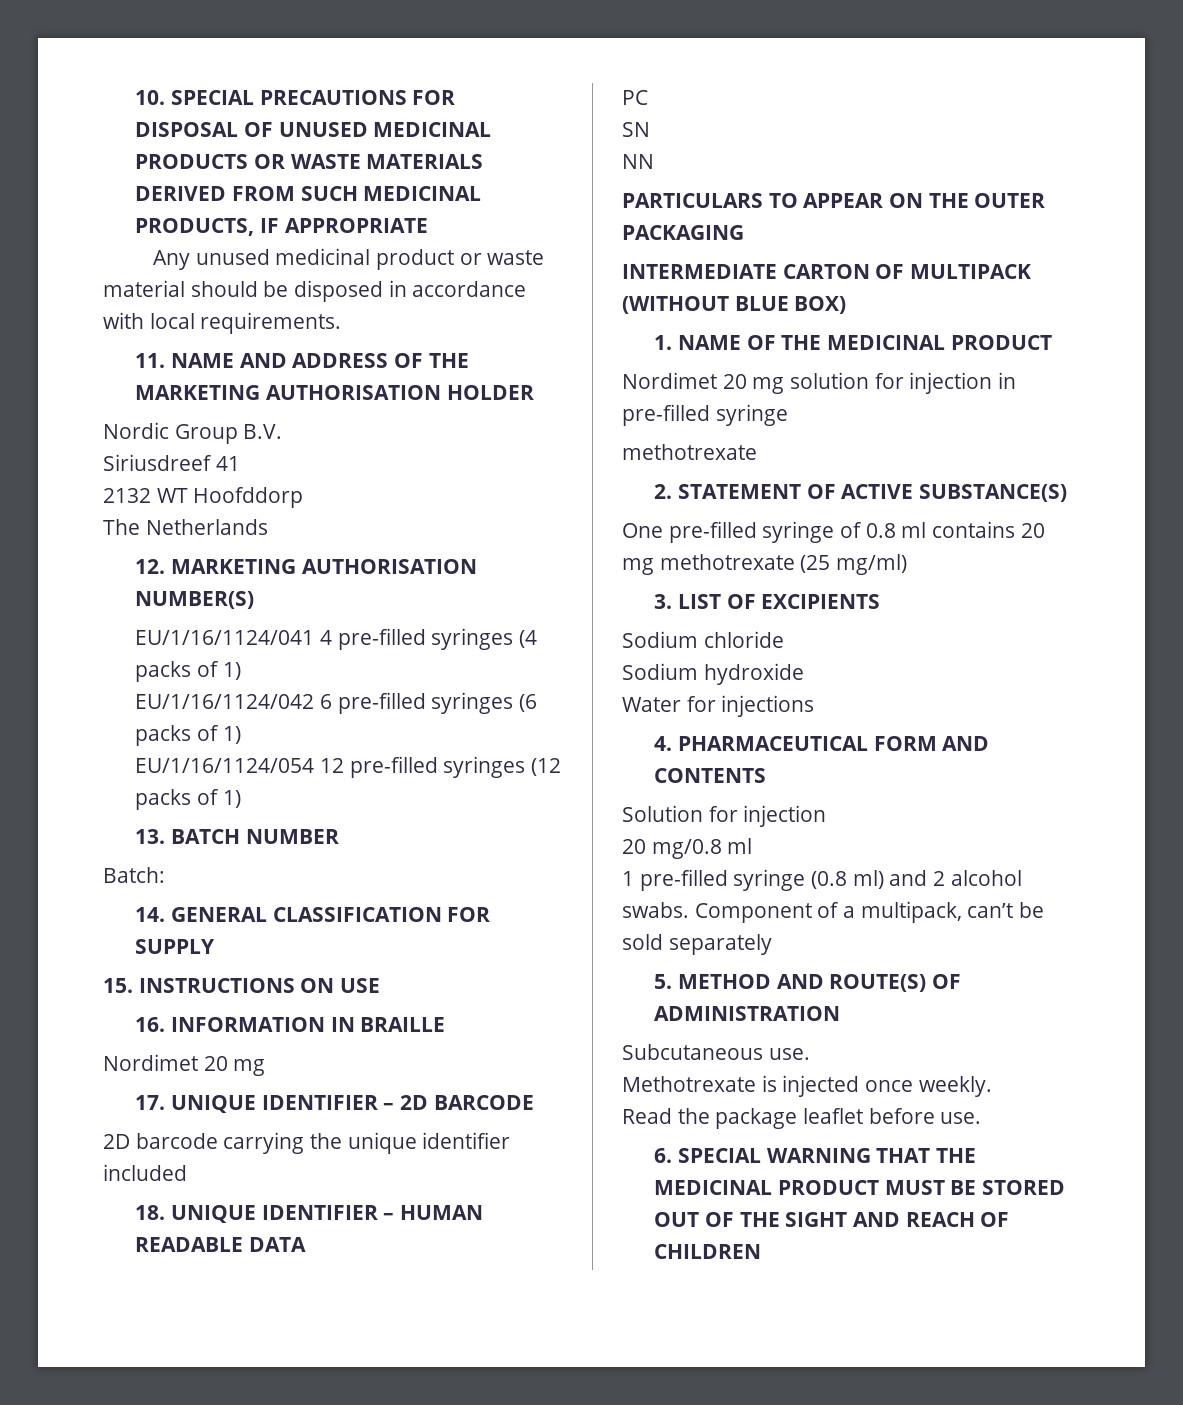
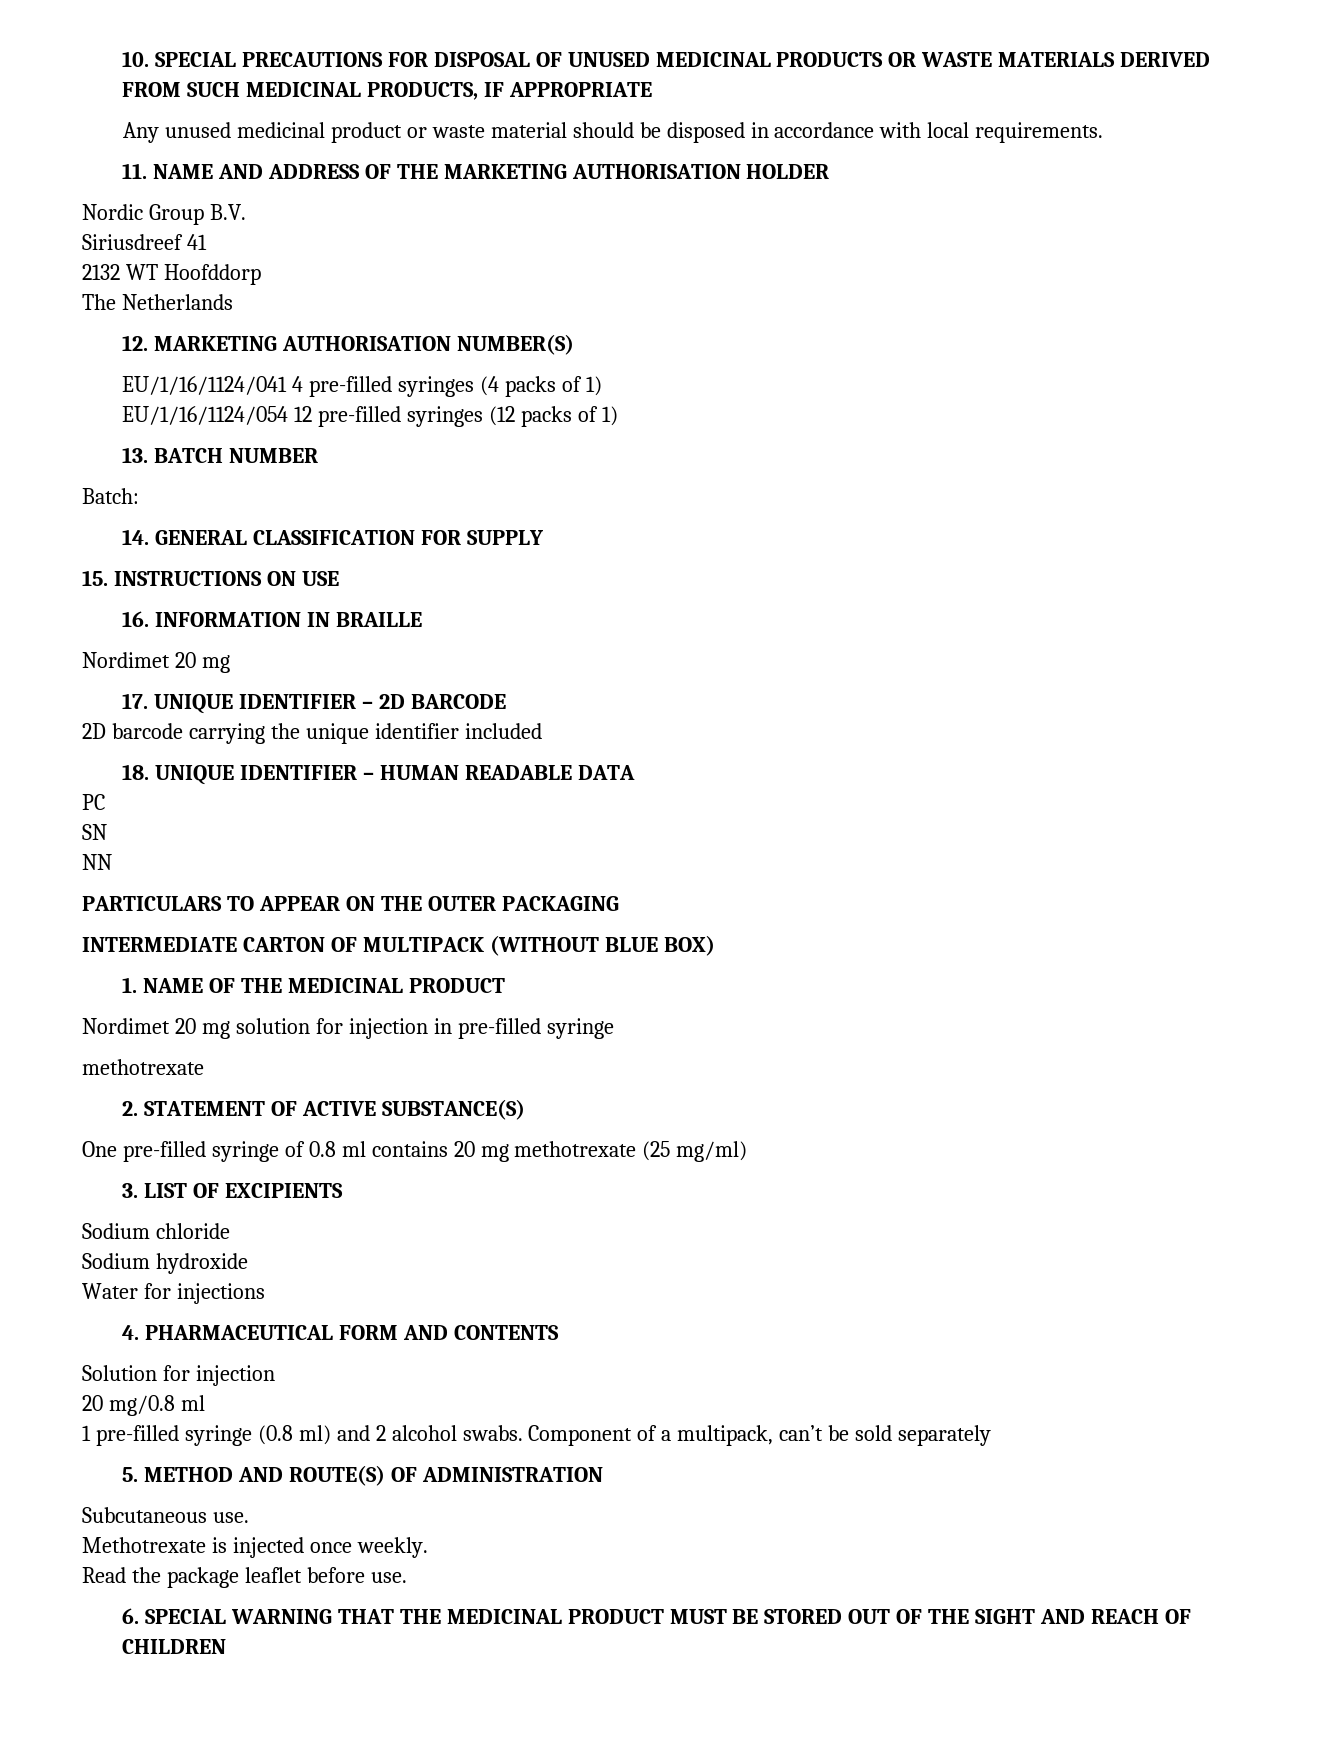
[135,692,537,714] [135,725,241,746] // EU/1/16/1124/042 6 pre-filled syringes (6 packs of 1) -> (602, 386) none

